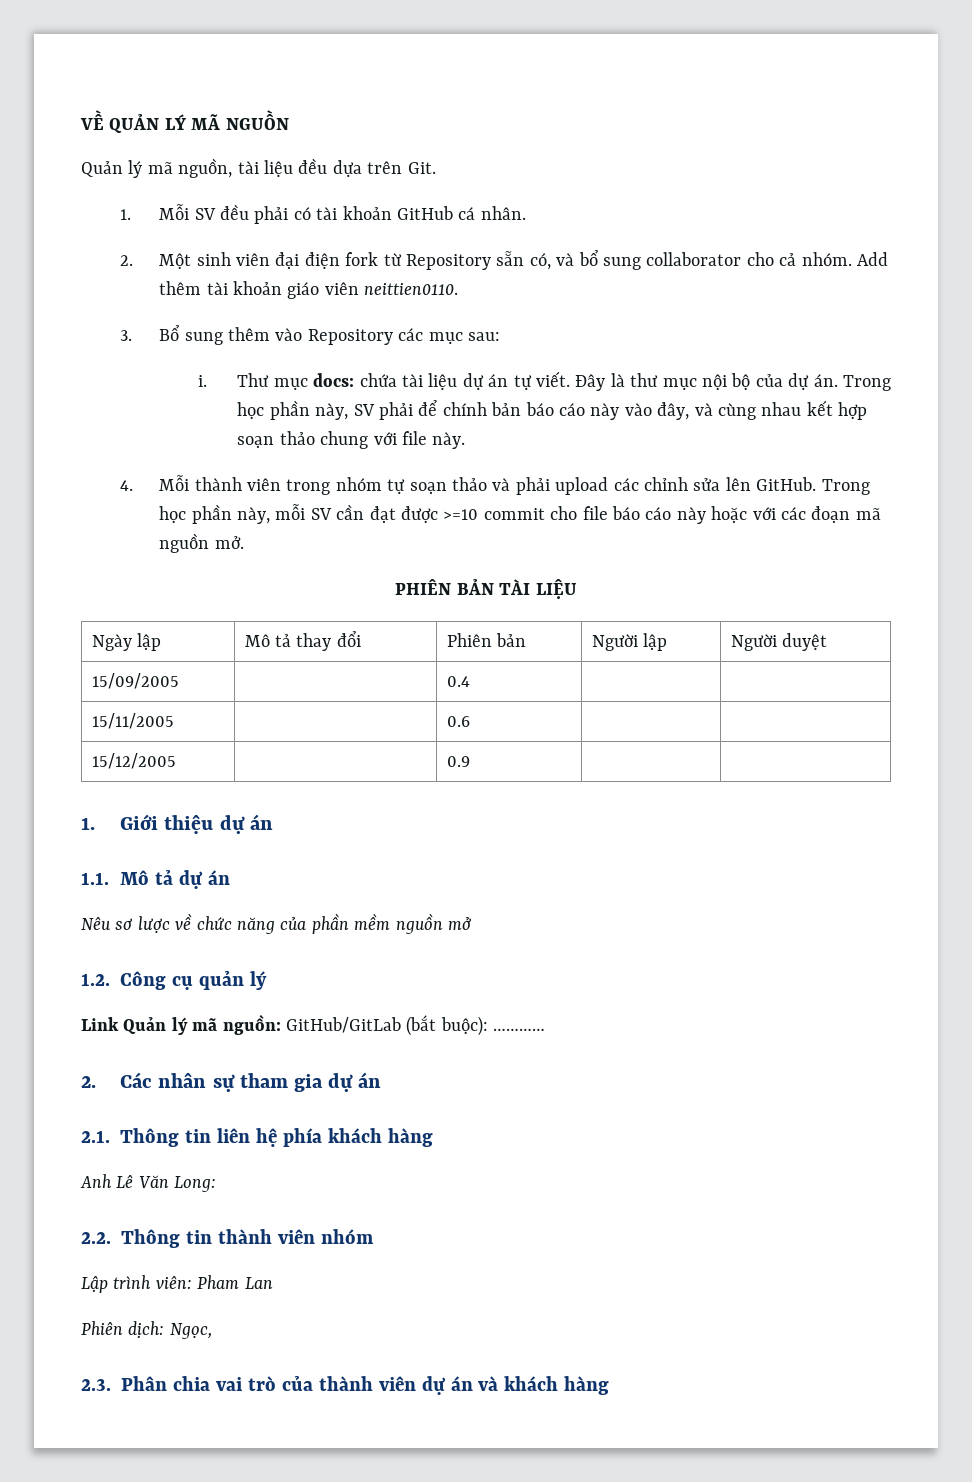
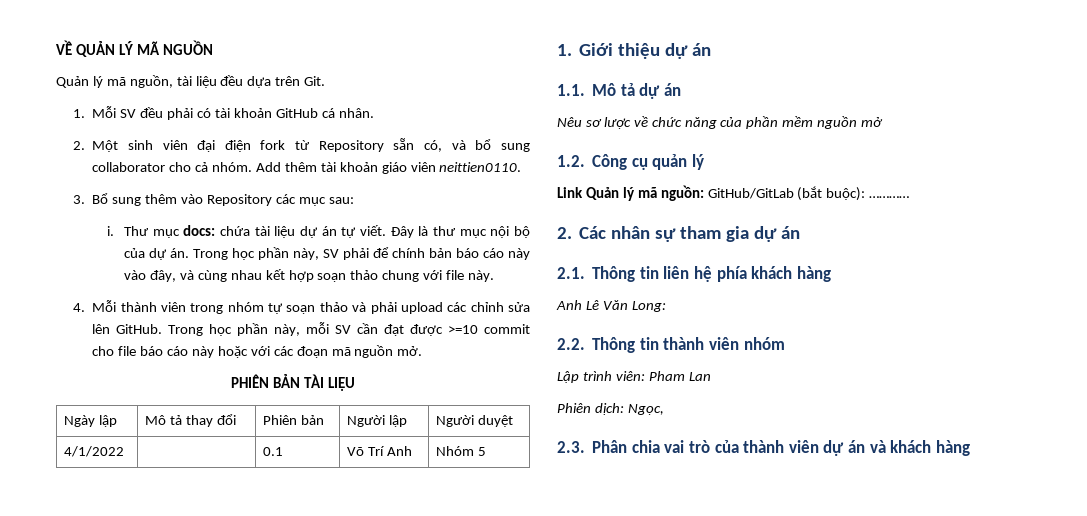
[91,673,179,689] [446,676,470,687] [91,713,174,729] [446,716,470,727] [91,753,176,769] [446,756,470,767] 15/09/2005 | | 0.4 | | // 15/11/2005 | | 0.6 | | // 15/12/2005 | | 0.9 | | -> [64,446,125,457] [263,447,284,456] [347,446,412,456] [436,446,487,456] 4/1/2022 | | 0.1 | Võ Trí Anh | Nhóm 5

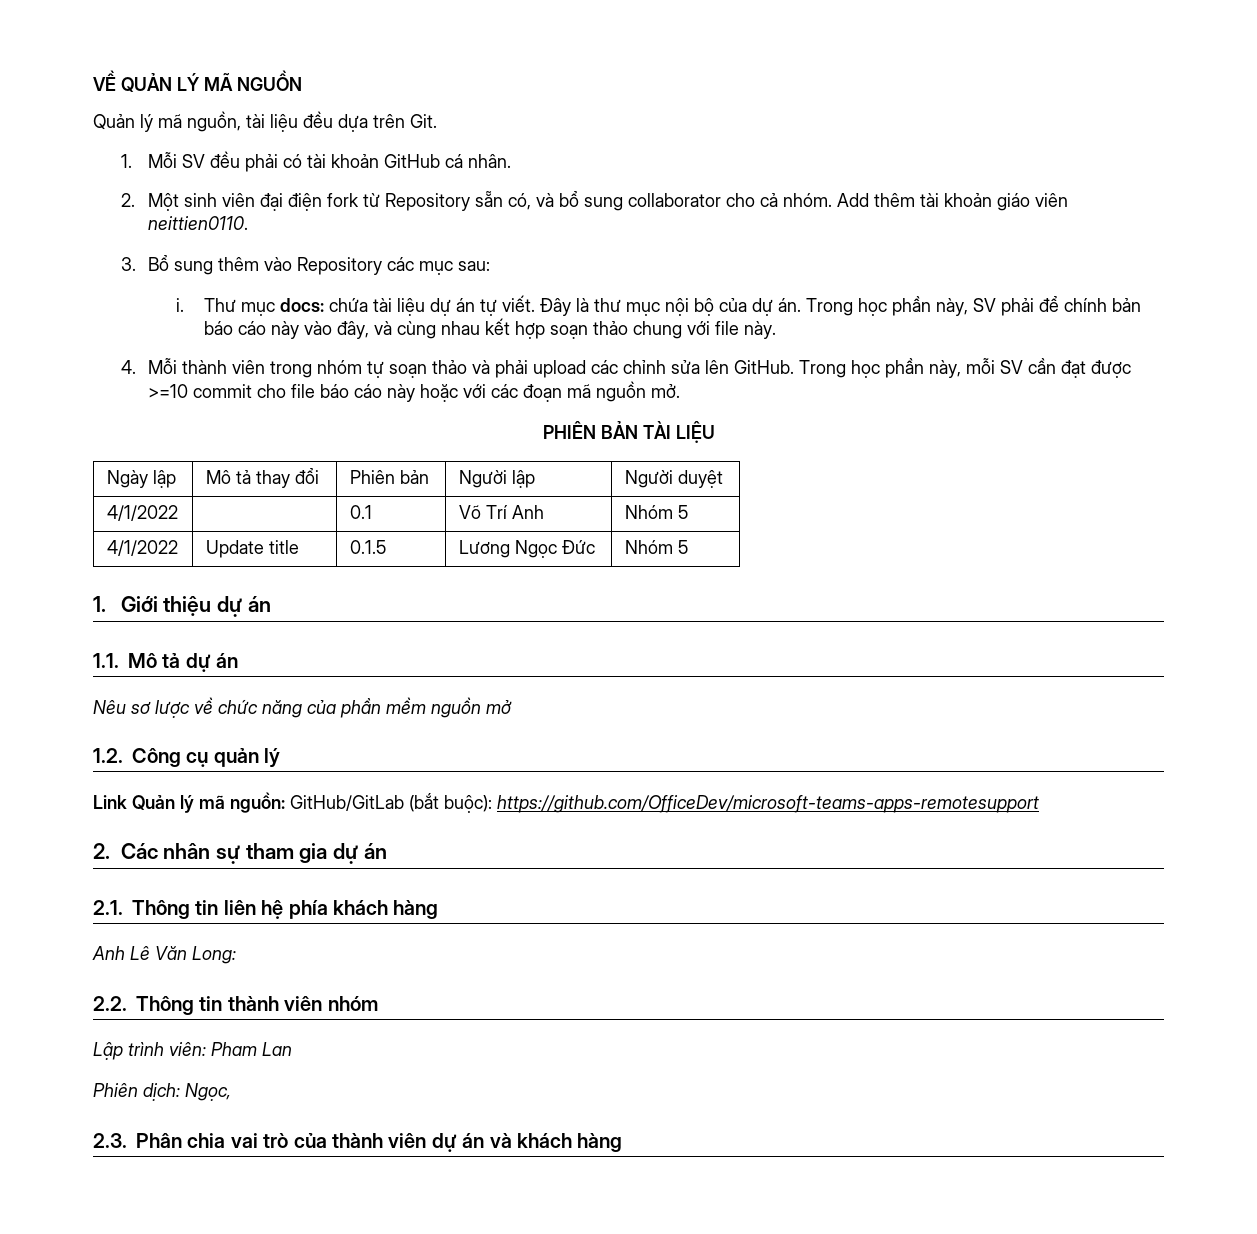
(487, 451) none -> [106,540,178,556] [205,540,299,558] [349,540,386,554] [458,540,595,558] [624,540,688,554] // 4/1/2022 | Update title | 0.1.5 | Lương Ngọc Đức | Nhóm 5
[869,196,910,198] ………… -> [497,795,1039,813] https://github.com/OfficeDev/microsoft-teams-apps-remotesupport

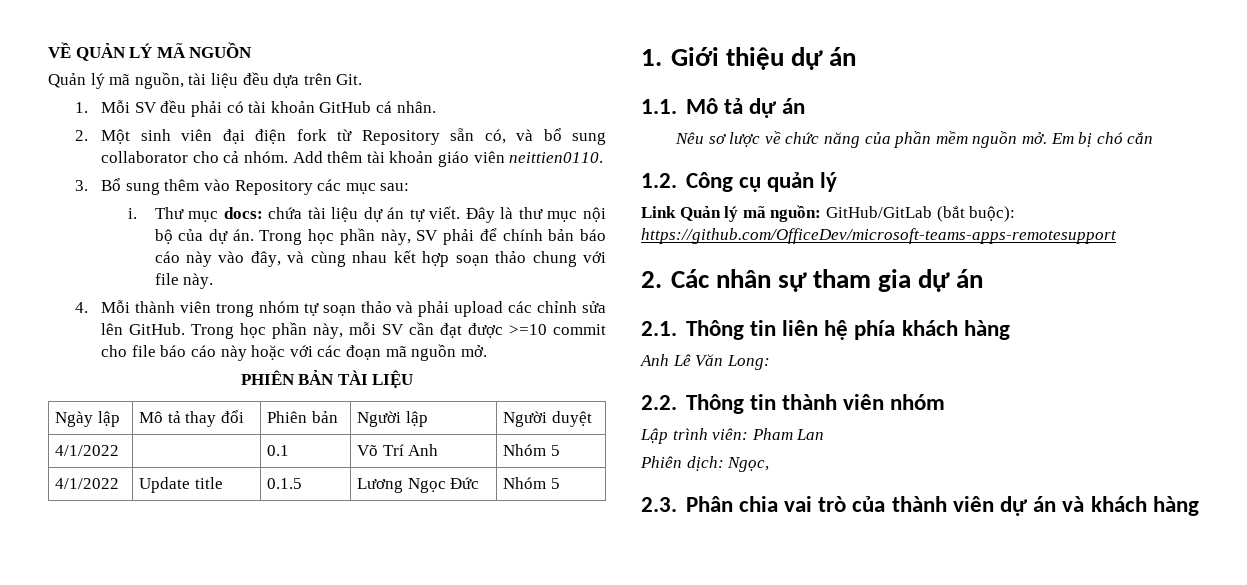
[486,700,512,714] mở -> [1022,132,1154,147] mở. Em bị chó cắn

